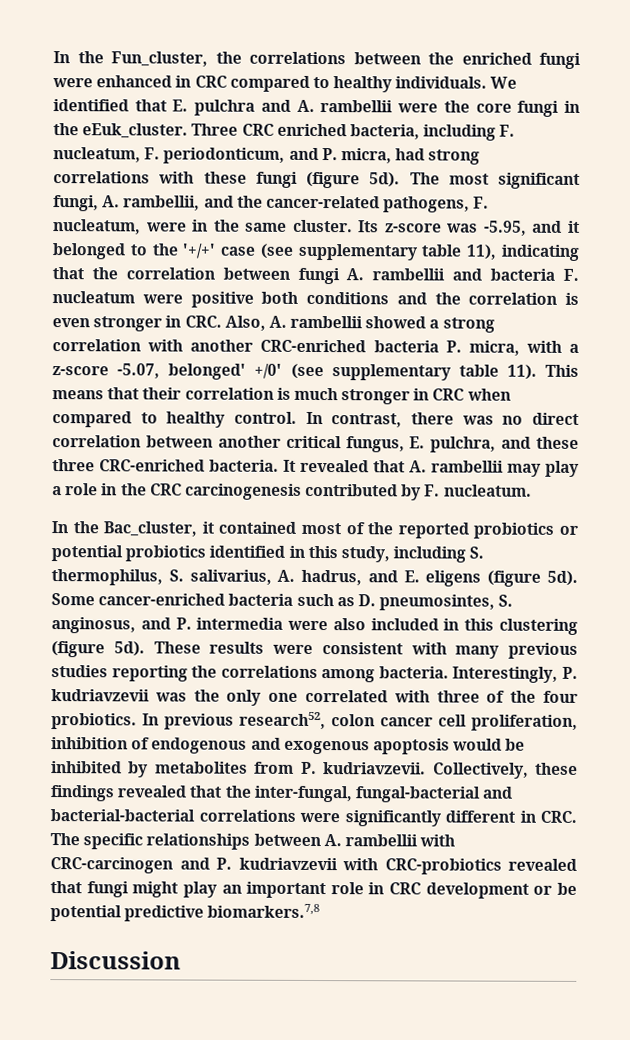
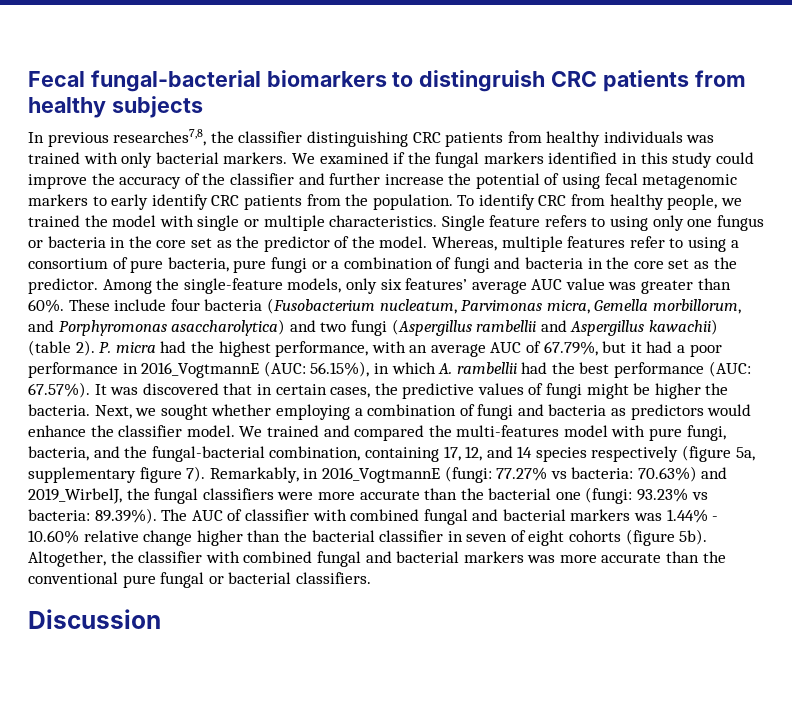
[53,51,581,69] [52,75,518,93] [53,99,581,117] [53,123,516,141] [53,147,481,165] [53,171,580,189] [53,195,490,213] [53,219,580,236] [52,243,580,261] [52,267,580,285] [52,291,579,308] [52,315,495,333] [52,339,579,356] [52,363,579,381] [52,387,511,405] [52,411,579,428] [52,435,579,453] [52,459,579,477] [52,483,532,501] [51,521,579,539] [51,545,485,563] [51,569,578,587] [51,593,514,611] [51,617,578,635] [51,641,578,659] [51,665,578,683] [51,689,579,706] [51,711,578,731] [51,737,526,755] [51,761,578,779] [50,785,514,803] [50,809,577,827] [50,833,456,850] [50,857,577,875] [50,881,577,899] [50,903,321,922] In the Fun_cluster, the correlations between the enriched fungi were enhanced in CRC compared to healthy individuals. We identified that E. pulchra and A. rambellii were the core fungi in the eEuk_cluster. Three CRC enriched bacteria, including F. nucleatum, F. periodonticum, and P. micra, had strong correlations with these fungi (figure 5d). The most significant fungi, A. rambellii, and the cancer-related pathogens, F. nucleatum, were in the same cluster. Its z-score was -5.95, and it belonged to the '+/+' case (see supplementary table 11), indicating that the correlation between fungi A. rambellii and bacteria F. nucleatum were positive both conditions and the correlation is even stronger in CRC. Also, A. rambellii showed a strong correlation with another CRC-enriched bacteria P. micra, with a z-score -5.07, belonged' +/0' (see supplementary table 11). This means that their correlation is much stronger in CRC when compared to healthy control. In contrast, there was no direct correlation between another critical fungus, E. pulchra, and these three CRC-enriched bacteria. It revealed that A. rambellii may play a role in the CRC carcinogenesis contributed by F. nucleatum. // In the Bac_cluster, it contained most of the reported probiotics or potential probiotics identified in this study, including S. thermophilus, S. salivarius, A. hadrus, and E. eligens (figure 5d). Some cancer-enriched bacteria such as D. pneumosintes, S. anginosus, and P. intermedia were also included in this clustering (figure 5d). These results were consistent with many previous studies reporting the correlations among bacteria. Interestingly, P. kudriavzevii was the only one correlated with three of the four probiotics. In previous research52, colon cancer cell proliferation, inhibition of endogenous and exogenous apoptosis would be inhibited by metabolites from P. kudriavzevii. Collectively, these findings revealed that the inter-fungal, fungal-bacterial and bacterial-bacterial correlations were significantly different in CRC. The specific relationships between A. rambellii with CRC-carcinogen and P. kudriavzevii with CRC-probiotics revealed that fungi might play an important role in CRC development or be potential predictive biomarkers.7,8 -> [28,70,746,92] [28,96,203,118] [28,129,715,147] [28,152,754,168] [28,173,738,189] [28,194,742,210] [28,215,764,231] [28,236,739,252] [28,257,737,273] [28,278,731,294] [28,298,741,314] [28,319,718,336] [28,340,722,357] [28,361,751,378] [28,382,729,399] [28,404,752,420] [28,425,726,441] [28,445,755,462] [28,466,728,483] [28,487,708,504] [28,508,719,525] [28,529,708,546] [28,551,726,567] [28,572,371,588] Fecal fungal-bacterial biomarkers to distingruish CRC patients from healthy subjects // In previous researches7,8, the classifier distinguishing CRC patients from healthy individuals was trained with only bacterial markers. We examined if the fungal markers identified in this study could improve the accuracy of the classifier and further increase the potential of using fecal metagenomic markers to early identify CRC patients from the population. To identify CRC from healthy people, we trained the model with single or multiple characteristics. Single feature refers to using only one fungus or bacteria in the core set as the predictor of the model. Whereas, multiple features refer to using a consortium of pure bacteria, pure fungi or a combination of fungi and bacteria in the core set as the predictor. Among the single-feature models, only six features’ average AUC value was greater than 60%. These include four bacteria (Fusobacterium nucleatum, Parvimonas micra, Gemella morbillorum, and Porphyromonas asaccharolytica) and two fungi (Aspergillus rambellii and Aspergillus kawachii) (table 2). P. micra had the highest performance, with an average AUC of 67.79%, but it had a poor performance in 2016_VogtmannE (AUC: 56.15%), in which A. rambellii had the best performance (AUC: 67.57%). It was discovered that in certain cases, the predictive values of fungi might be higher the bacteria. Next, we sought whether employing a combination of fungi and bacteria as predictors would enhance the classifier model. We trained and compared the multi-features model with pure fungi, bacteria, and the fungal-bacterial combination, containing 17, 12, and 14 species respectively (figure 5a, supplementary figure 7). Remarkably, in 2016_VogtmannE (fungi: 77.27% vs bacteria: 70.63%) and 2019_WirbelJ, the fungal classifiers were more accurate than the bacterial one (fungi: 93.23% vs bacteria: 89.39%). The AUC of classifier with combined fungal and bacterial markers was 1.44% - 10.60% relative change higher than the bacterial classifier in seven of eight cohorts (figure 5b). Altogether, the classifier with combined fungal and bacterial markers was more accurate than the conventional pure fungal or bacterial classifiers.

